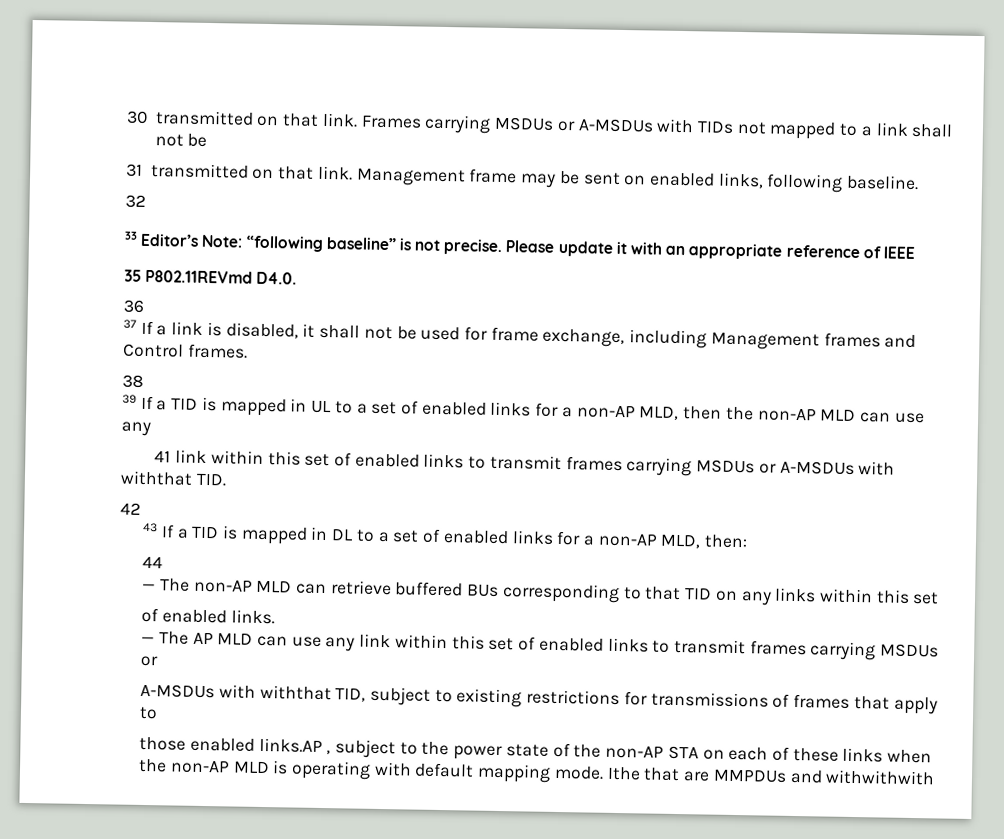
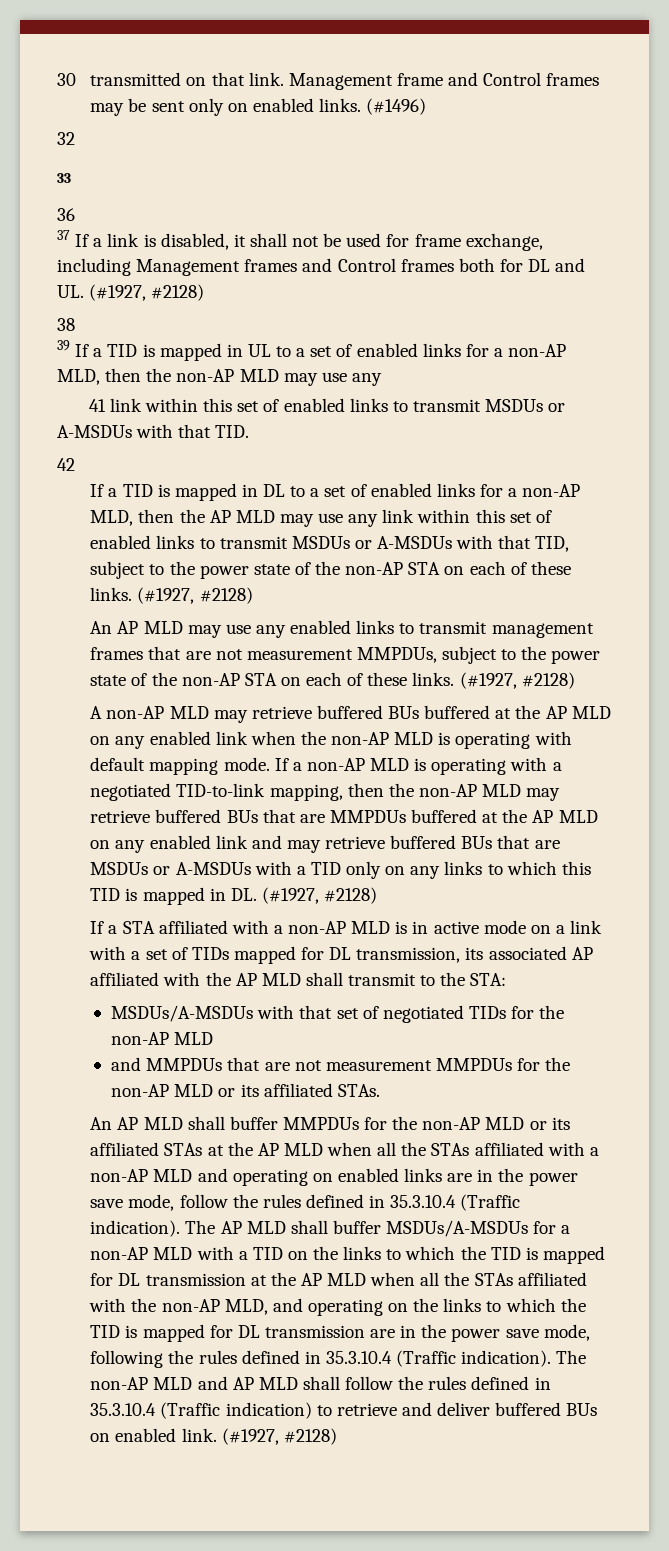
[360,114,954,140] [154,133,208,147] [126,163,353,181] Frames carrying MSDUs or A-MSDUs with TIDs not mapped to a link shall not be // 31 transmitted on that link. -> (284, 79) none
(518, 176) none -> [448,72,600,86] and Control frames
[623,172,920,193] on enabled links, following baseline. -> [188,98,427,116] only on enabled links. (#1496)
[140,233,915,260] [124,269,298,285] Editor’s Note: “following baseline” is not precise. Please update it with an appropriate reference of IEEE // 35 P802.11REVmd D4.0. -> (71, 178) none
[187,343,248,359] frames. -> [400,258,586,272] [57,284,205,301] frames both for DL and UL. (#1927, #2128)
[859,412,891,423] can -> [283,373,318,386] may
[565,456,896,477] [120,470,193,486] frames carrying MSDUs or A-MSDUs with withthat -> [485,399,566,412] [57,424,212,438] MSDUs or A-MSDUs with that
[143,522,159,533] 43 -> (75, 464) none
[704,534,749,549] [142,555,164,569] [142,578,940,606] [141,607,275,625] [141,631,289,647] then: // 44 // — The non-AP MLD can retrieve buffered BUs corresponding to that TID on any links within this set // of enabled links. // — The AP MLD can -> [138,509,314,527] then the AP MLD may
[749,640,940,661] [140,655,159,667] [140,683,332,701] frames carrying MSDUs or // A-MSDUs with withthat -> [291,535,532,549] MSDUs or A-MSDUs with that
[456,688,938,715] [139,706,159,720] [139,736,418,759] existing restrictions for transmissions of frames that apply to // those enabled links.AP , subject to -> (165, 569) none
[842,747,884,763] links -> [90,587,253,604] [90,620,594,638] [90,646,601,664] [90,672,575,689] [90,705,611,723] [90,731,248,749] links. (#1927, #2128) // An AP MLD may use any enabled links to transmit management frames that are not measurement MMPDUs, subject to the power state of the non-AP STA on each of these links. (#1927, #2128) // A non-AP MLD may retrieve buffered BUs buffered at the AP MLD on any enabled link
[606,766,936,786] Ithe that are MMPDUs and withwithwith -> [274,757,562,775] [90,783,561,801] [90,809,598,823] [90,835,560,853] [90,861,591,879] [90,887,378,905] [90,920,603,934] [89,946,593,964] [90,972,507,986] [111,1005,565,1023] [111,1032,214,1045] [111,1057,571,1071] [111,1083,380,1097] [90,1116,570,1130] [90,1142,599,1156] [90,1168,578,1186] [90,1194,521,1211] [90,1220,571,1237] [90,1246,605,1264] [90,1272,587,1286] [89,1298,586,1316] [90,1324,590,1342] [90,1350,587,1368] [90,1376,551,1390] [90,1402,598,1419] [90,1428,337,1445] If a non-AP MLD is operating with a negotiated TID-to-link mapping, then the non-AP MLD may retrieve buffered BUs that are MMPDUs buffered at the AP MLD on any enabled link and may retrieve buffered BUs that are MSDUs or A-MSDUs with a TID only on any links to which this TID is mapped in DL. (#1927, #2128) // If a STA affiliated with a non-AP MLD is in active mode on a link with a set of TIDs mapped for DL transmission, its associated AP affiliated with the AP MLD shall transmit to the STA: // MSDUs/A-MSDUs with that set of negotiated TIDs for the non-AP MLD // and MMPDUs that are not measurement MMPDUs for the non-AP MLD or its affiliated STAs. // An AP MLD shall buffer MMPDUs for the non-AP MLD or its affiliated STAs at the AP MLD when all the STAs affiliated with a non-AP MLD and operating on enabled links are in the power save mode, follow the rules defined in 35.3.10.4 (Traffic indication). The AP MLD shall buffer MSDUs/A-MSDUs for a non-AP MLD with a TID on the links to which the TID is mapped for DL transmission at the AP MLD when all the STAs affiliated with the non-AP MLD, and operating on the links to which the TID is mapped for DL transmission are in the power save mode, following the rules defined in 35.3.10.4 (Traffic indication). The non-AP MLD and AP MLD shall follow the rules defined in 35.3.10.4 (Traffic indication) to retrieve and deliver buffered BUs on enabled link. (#1927, #2128)

